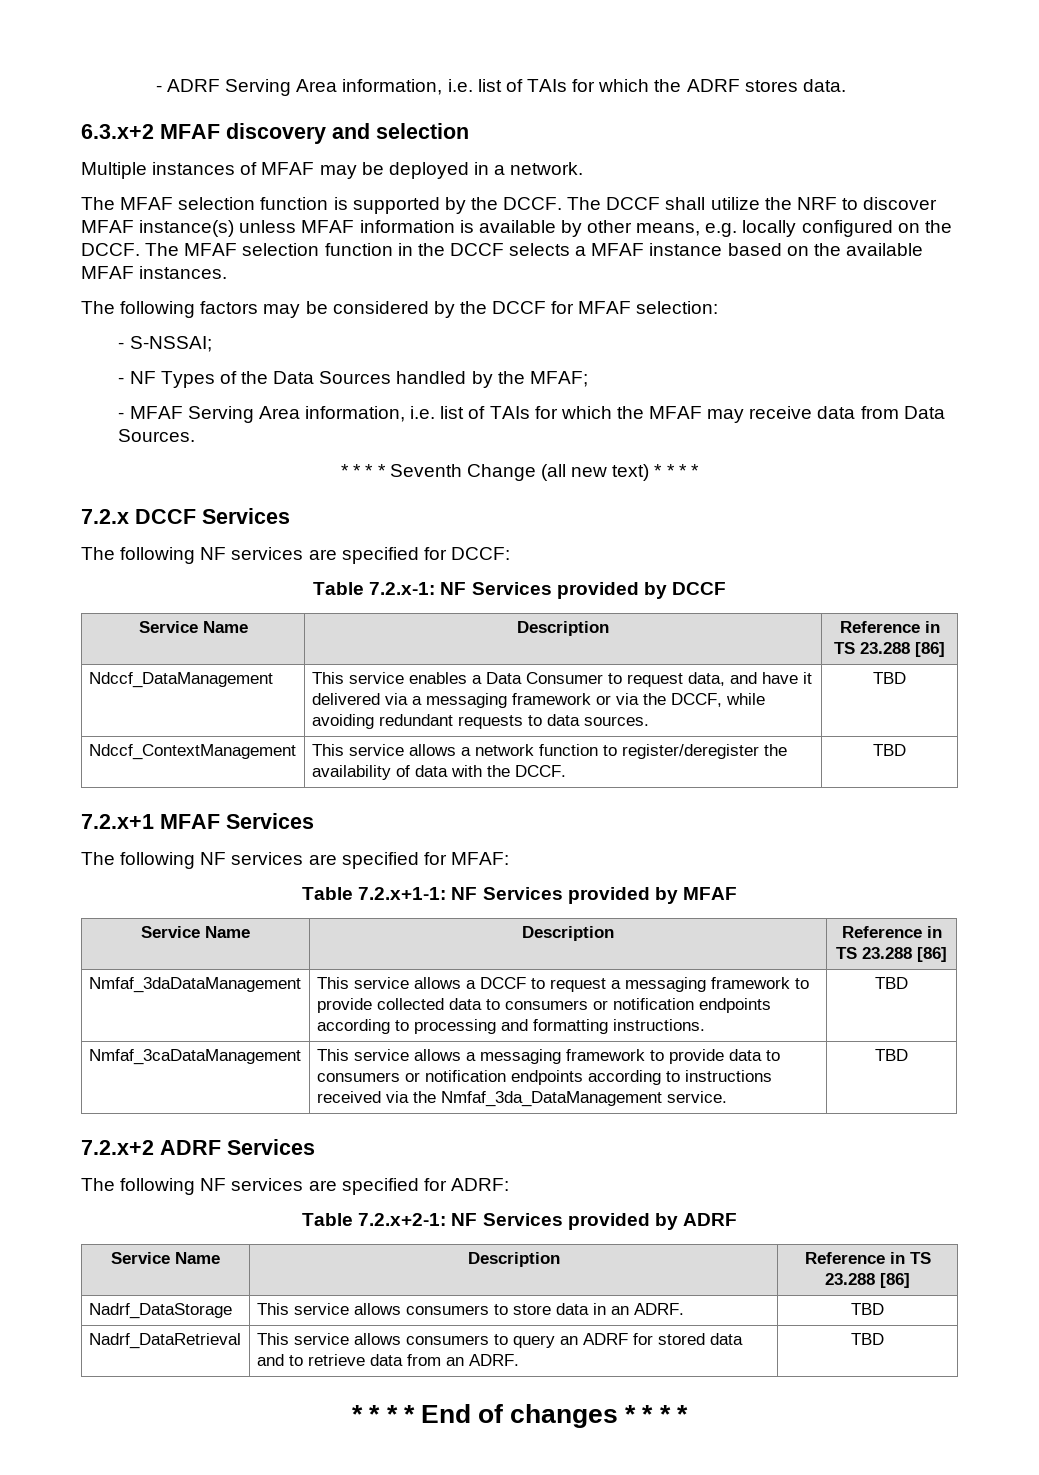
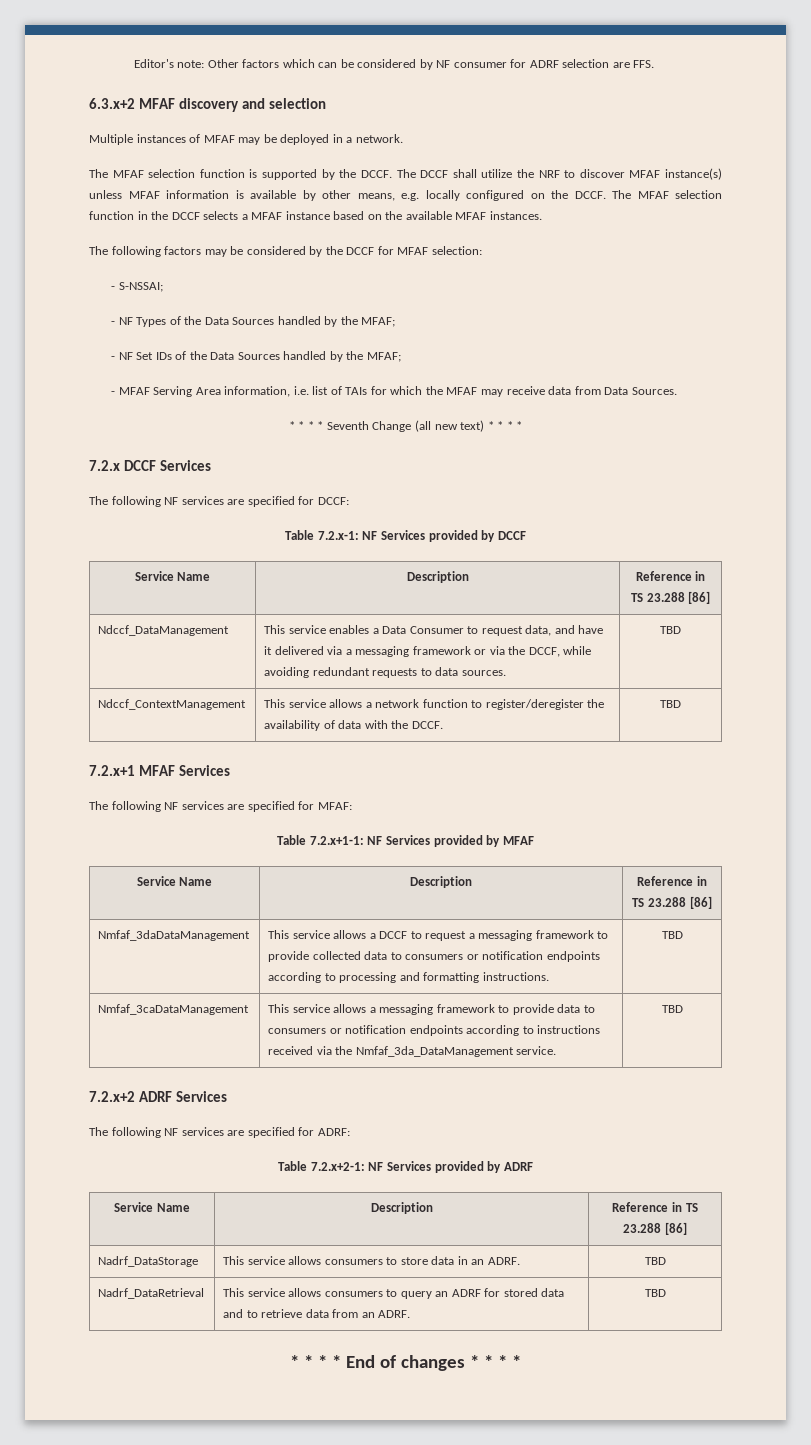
[155,79,846,96] - ADRF Serving Area information, i.e. list of TAIs for which the ADRF stores data. -> [133,59,655,70] Editor's note: Other factors which can be considered by NF consumer for ADRF selection are FFS.
(588, 379) none -> [111,351,401,362] // - NF Set IDs of the Data Sources handled by the MFAF;

